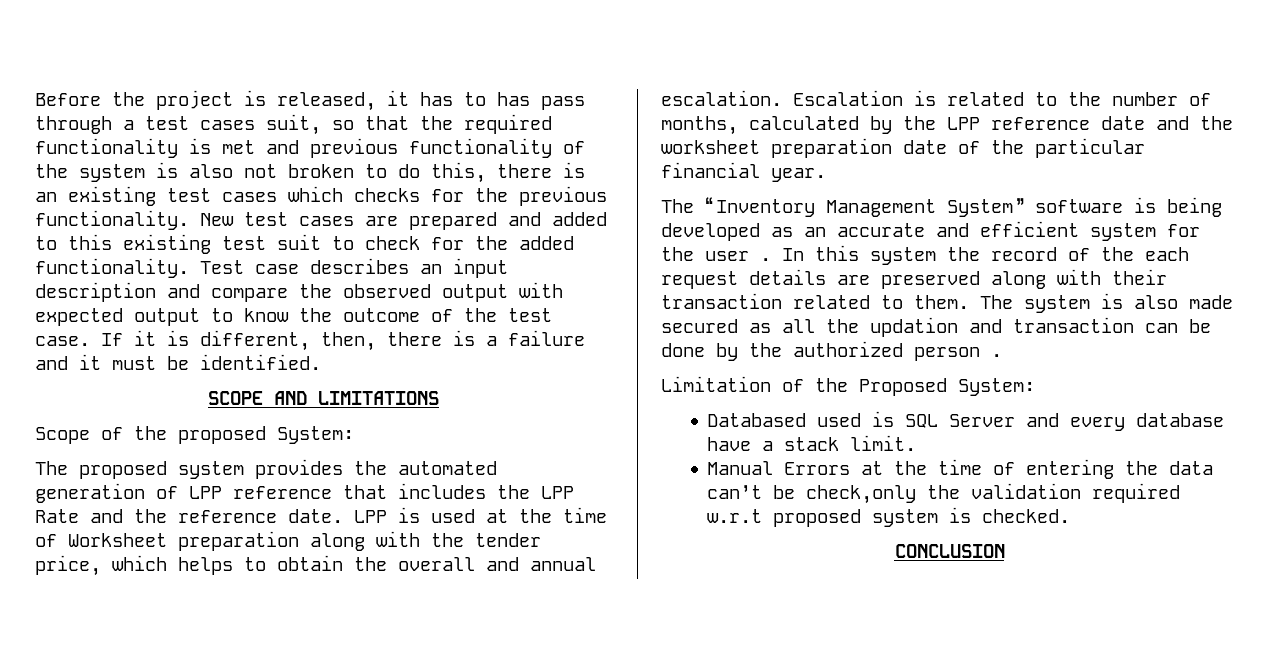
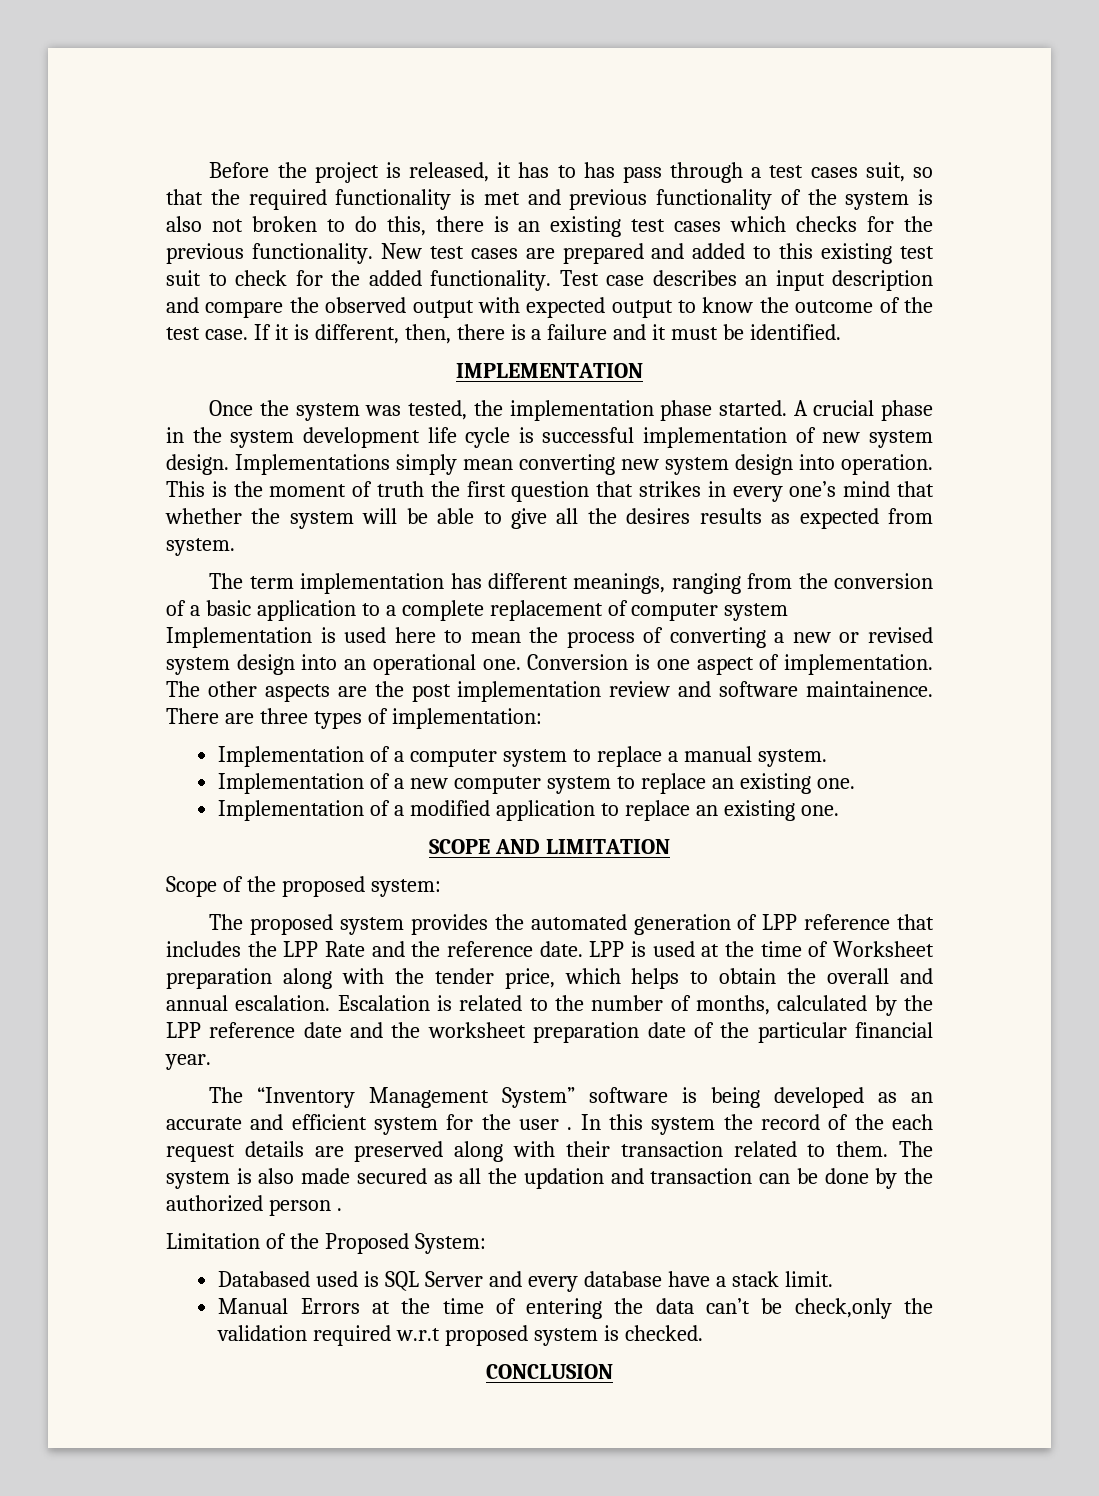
(321, 362) none -> [456,363,643,378] [209,400,933,421] [166,427,933,448] [166,454,933,475] [166,481,934,502] [165,508,934,529] [166,538,235,556] [209,573,933,594] [166,600,789,621] [166,627,934,648] [166,654,934,675] [166,681,933,702] [166,708,542,729] [218,746,827,767] [218,773,855,794] [218,800,839,821] // IMPLEMENTATION // Once the system was tested, the implementation phase started. A crucial phase in the system development life cycle is successful implementation of new system design. Implementations simply mean converting new system design into operation. This is the moment of truth the first question that strikes in every one’s mind that whether the system will be able to give all the desires results as expected from system. // The term implementation has different meanings, ranging from the conversion of a basic application to a complete replacement of computer system Implementation is used here to mean the process of converting a new or revised system design into an operational one. Conversion is one aspect of implementation. The other aspects are the post implementation review and software maintainence. There are three types of implementation: // Implementation of a computer system to replace a manual system. // Implementation of a new computer system to replace an existing one. // Implementation of a modified application to replace an existing one.
[318,391,439,405] LIMITATIONS -> [545,839,670,854] LIMITATION
[277,426,354,444] System: -> [370,879,441,897] system:

